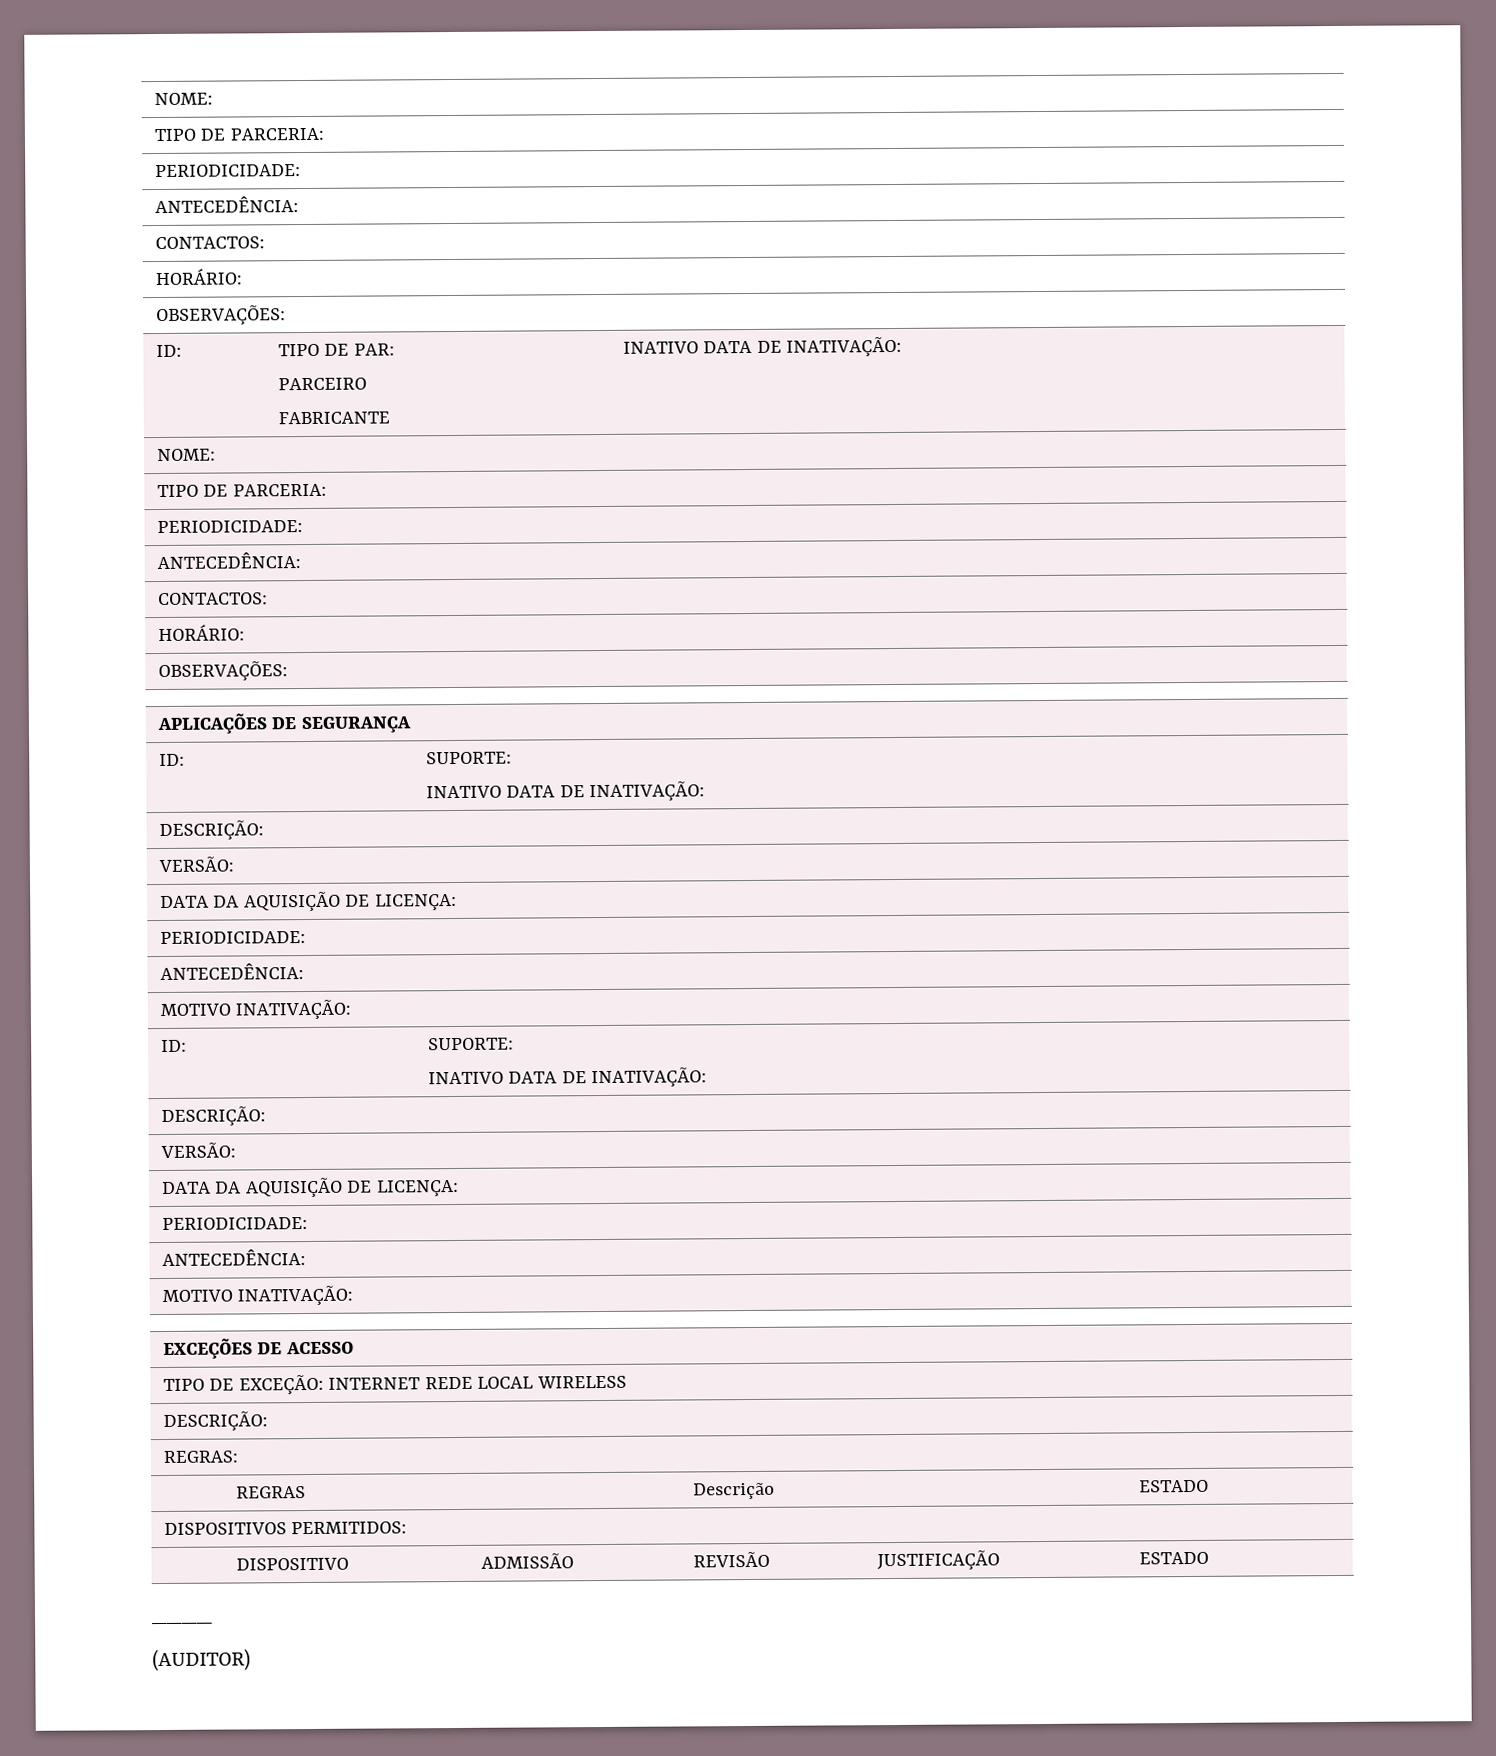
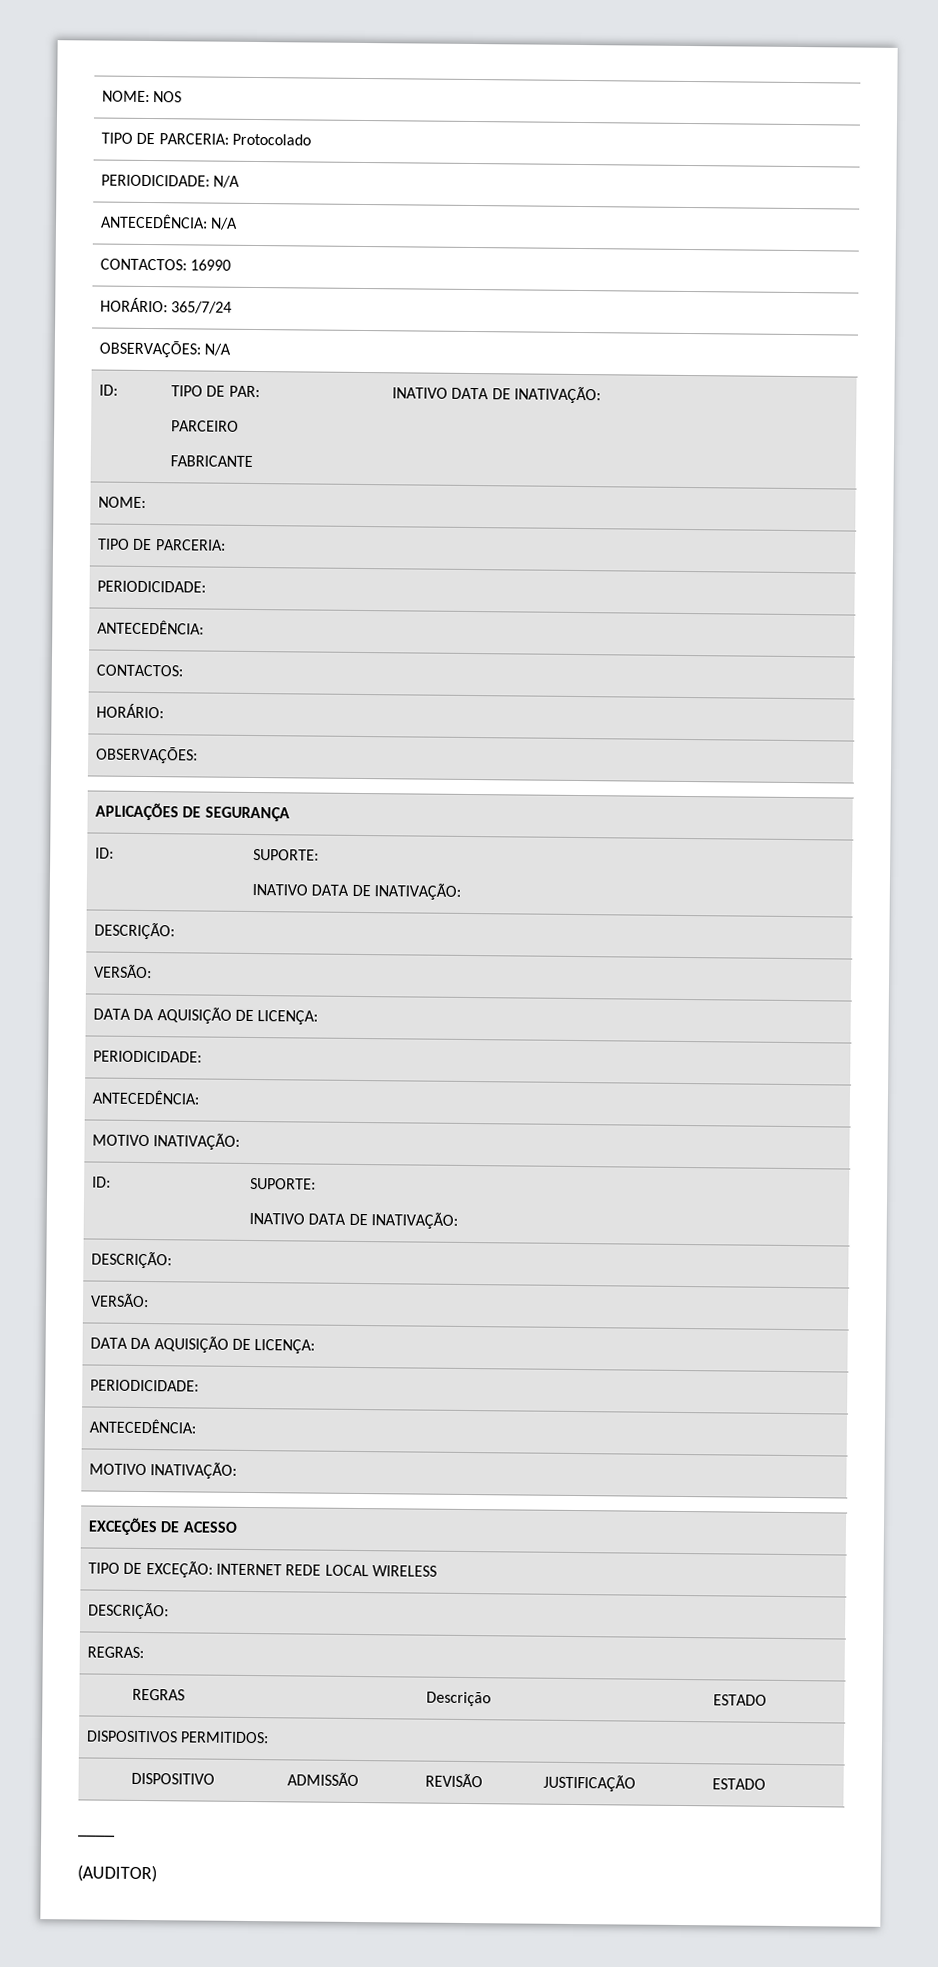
[153,92,213,106] [153,127,324,142] [154,164,301,178] [154,196,299,214] [154,236,265,250] [154,268,242,286] [155,305,286,326] NOME: // TIPO DE PARCERIA: // PERIODICIDADE: // ANTECEDÊNCIA: // CONTACTOS: // HORÁRIO: // OBSERVAÇÕES: -> [101,90,183,103] [100,132,311,146] [100,174,241,188] [99,213,239,230] [99,258,232,271] [99,297,233,314] [98,340,232,358] NOME: NOS // TIPO DE PARCERIA: Protocolado // PERIODICIDADE: N/A // ANTECEDÊNCIA: N/A // CONTACTOS: 16990 // HORÁRIO: 365/7/24 // OBSERVAÇÕES: N/A

